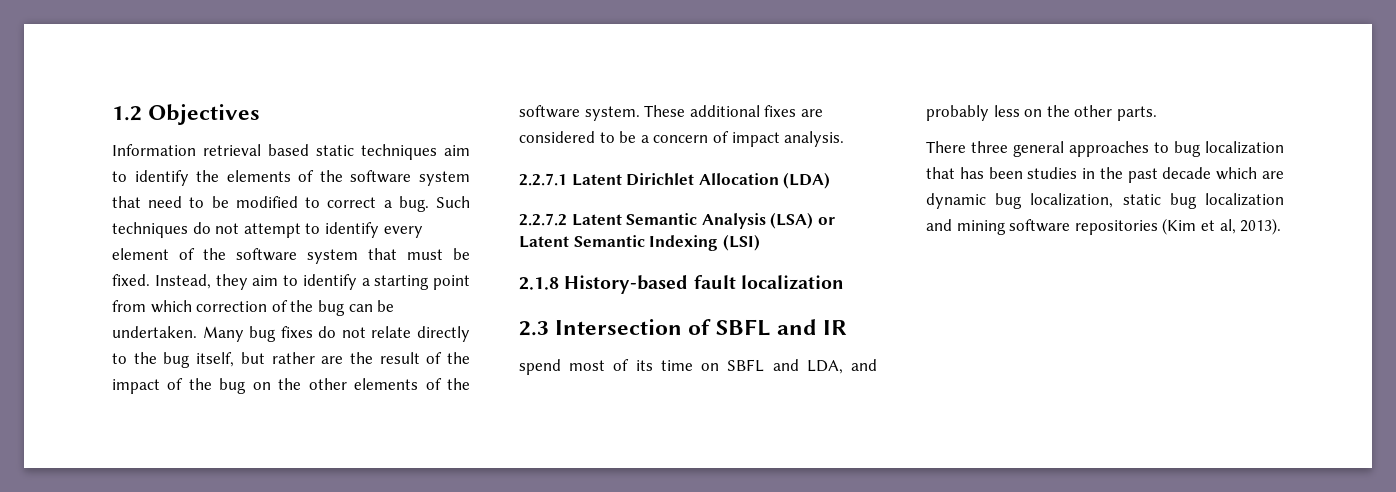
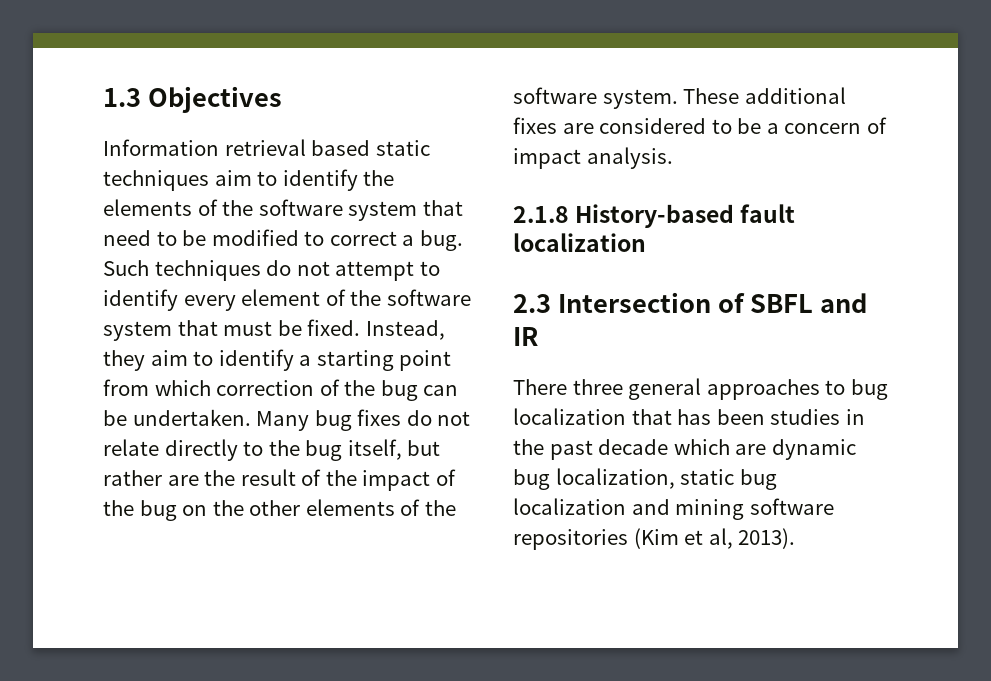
[112,106,142,121] 1.2 -> [103,88,141,107] 1.3
[519,172,831,189] [519,212,835,229] [519,234,760,251] // 2.2.7.1 Latent Dirichlet Allocation (LDA) // 2.2.7.2 Latent Semantic Analysis (LSA) or Latent Semantic Indexing (LSI) -> (673, 158) none
[519,359,877,375] [926,105,1157,121] // spend most of its time on SBFL and LDA, and probably less on the other parts. -> (538, 336) none

